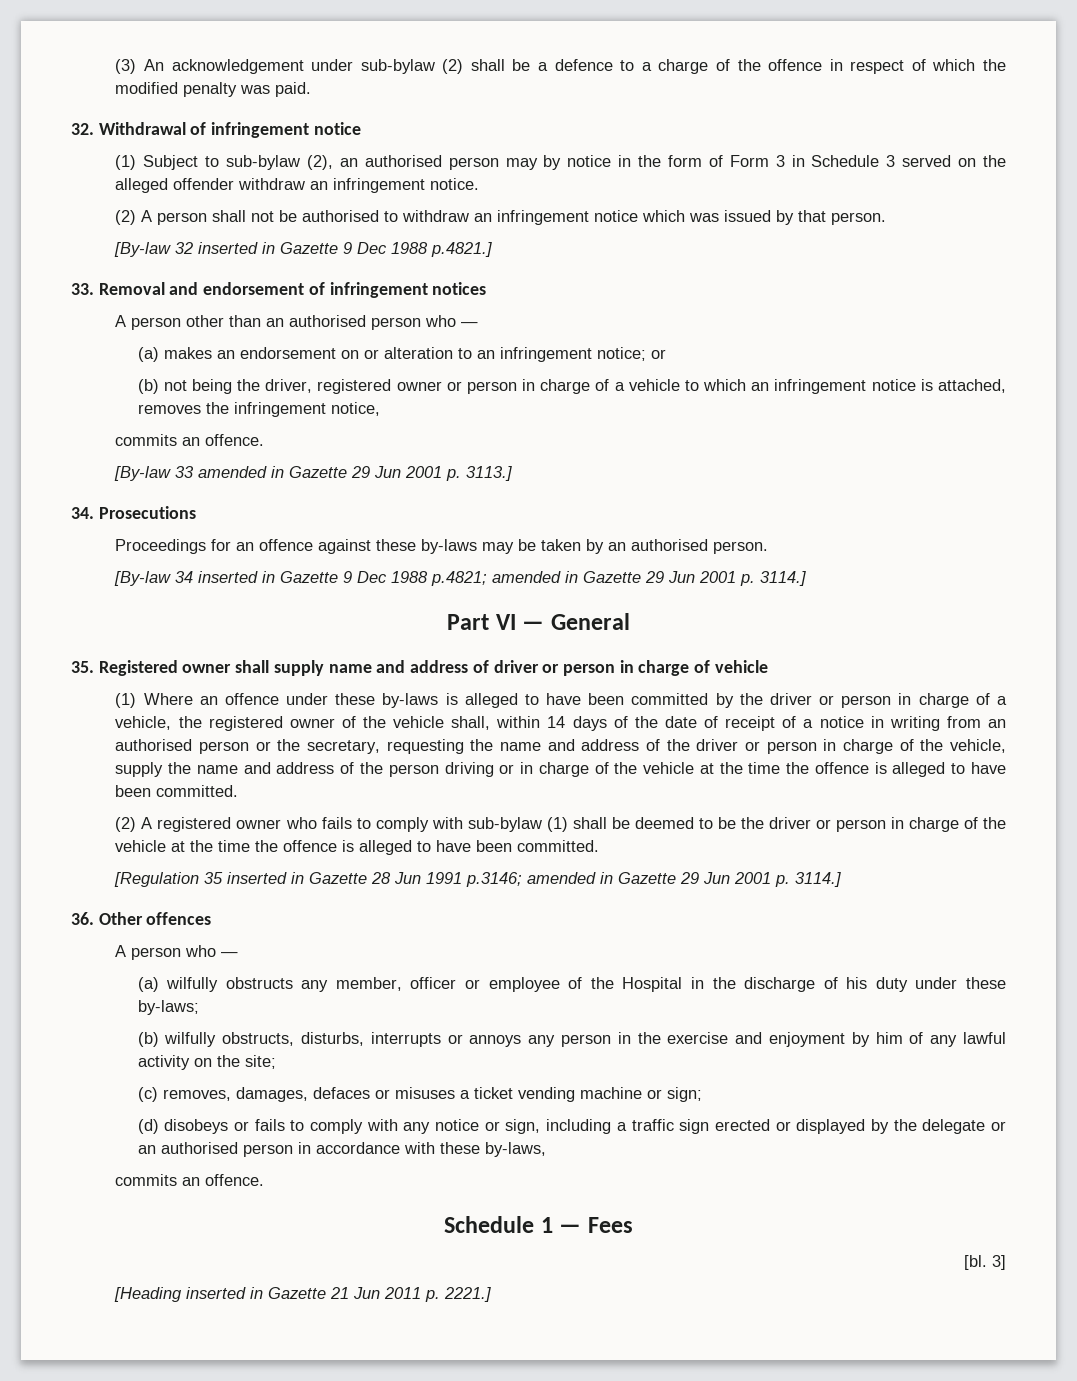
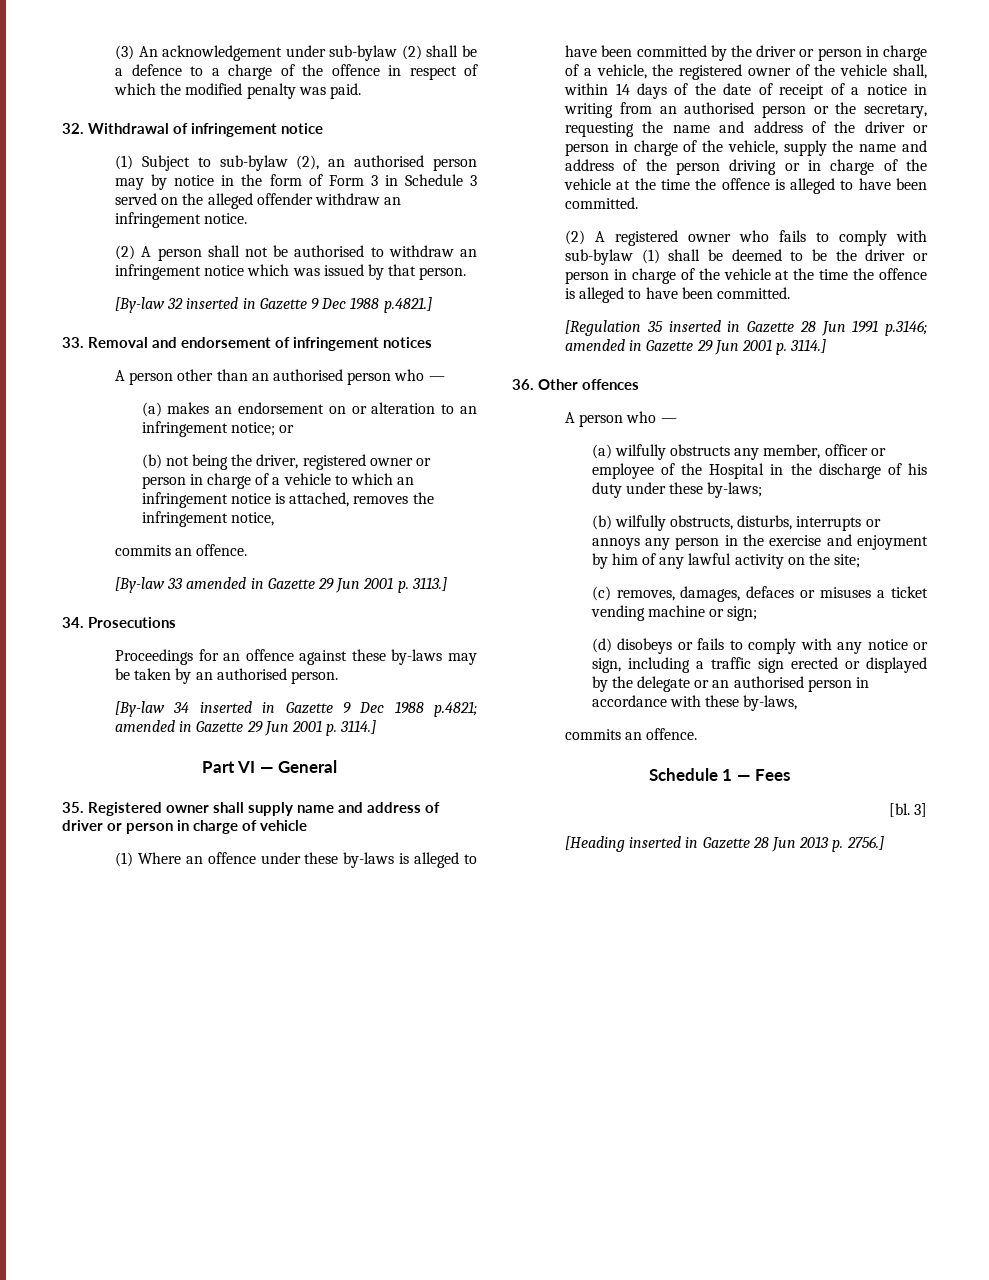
[330,1287,492,1302] 21 Jun 2011 p. 2221.] -> [752,836,884,852] 28 Jun 2013 p. 2756.]

